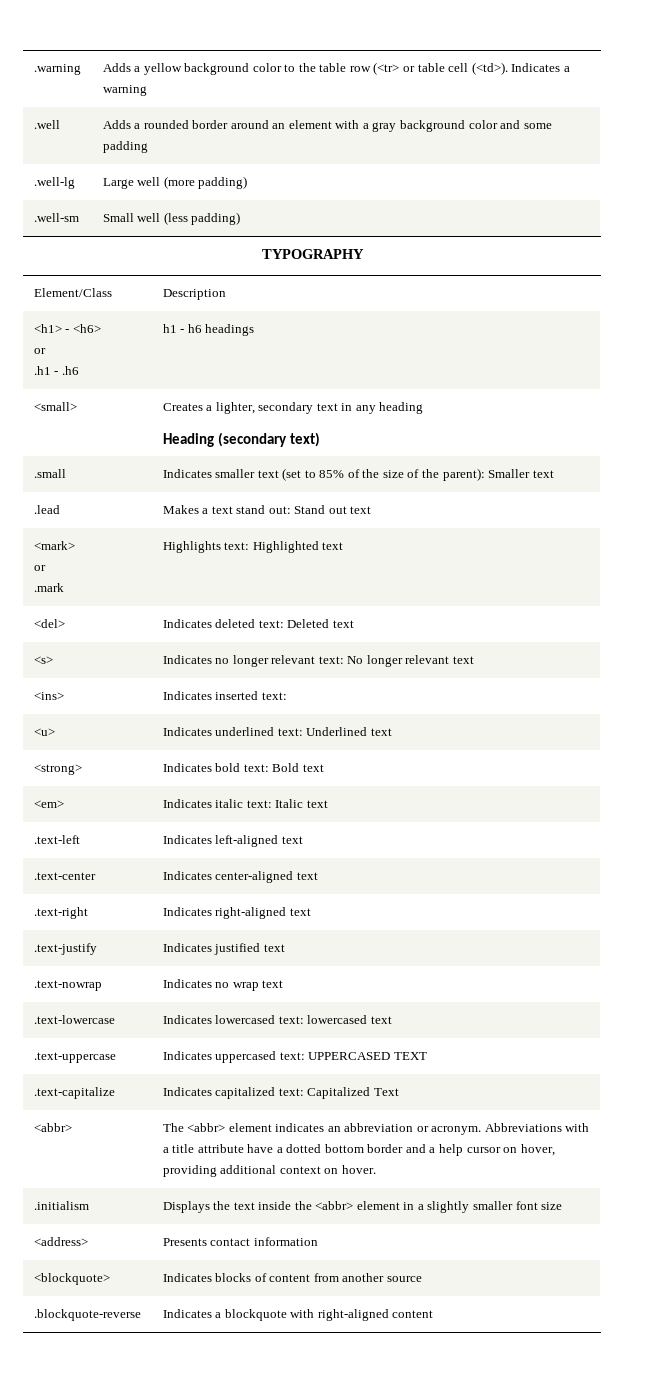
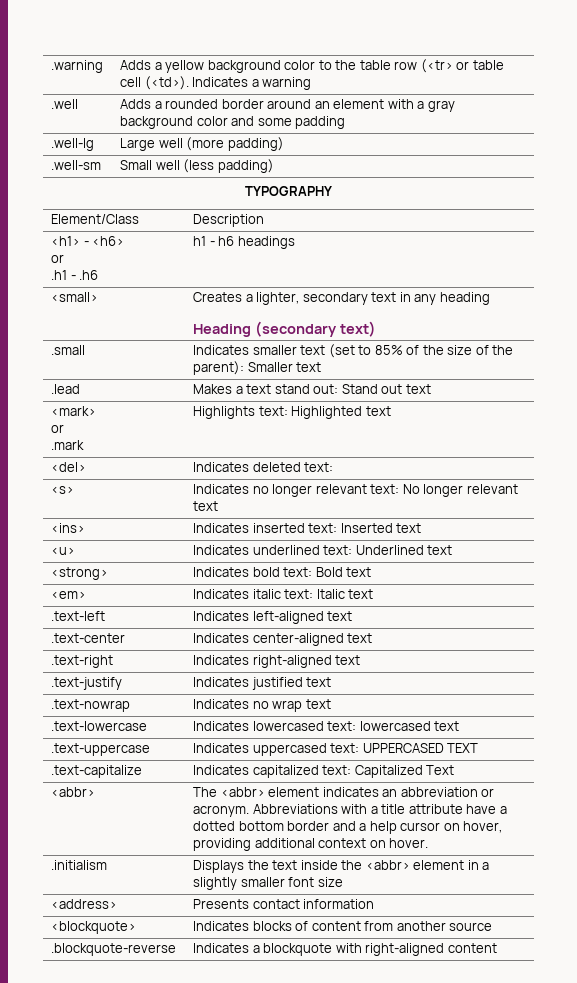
[287,619,354,628] Deleted text -> (334, 467) none
(287, 696) none -> [340,523,422,533] Inserted text

